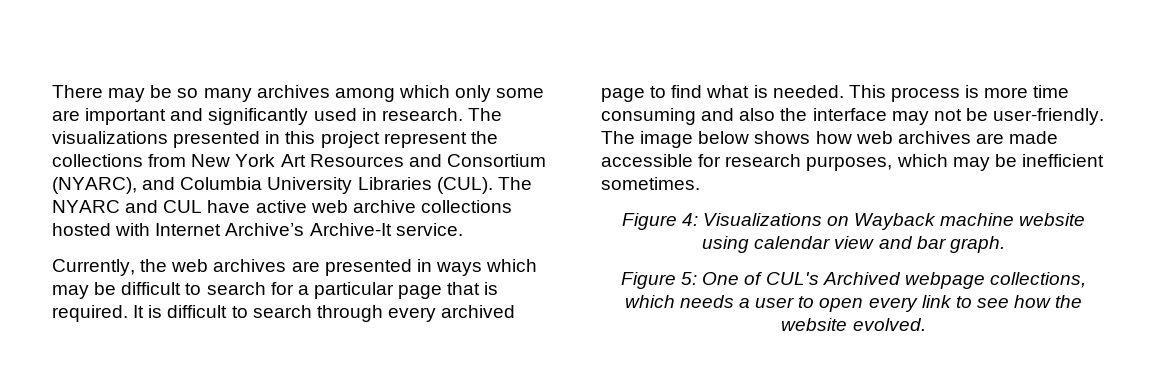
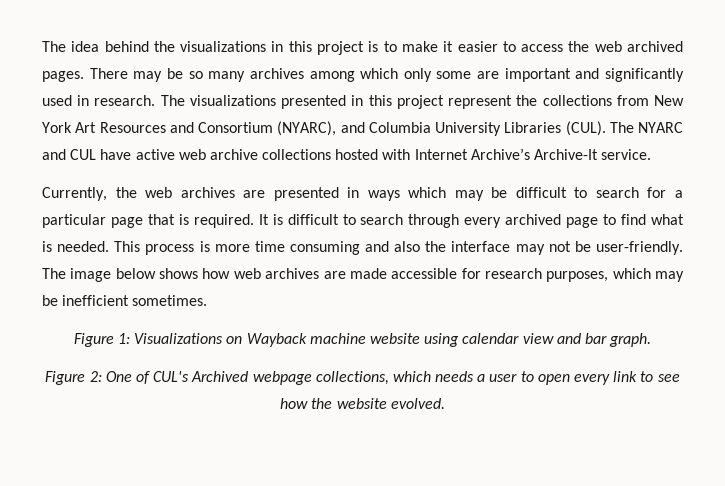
(52, 91) none -> [42,41,683,55] [42,71,84,82] The idea behind the visualizations in this project is to make it easier to access the web archived pages.
[681,213,698,226] 4: -> [118,333,131,344] 1:
[681,272,698,285] 5: -> [89,371,102,382] 2:

